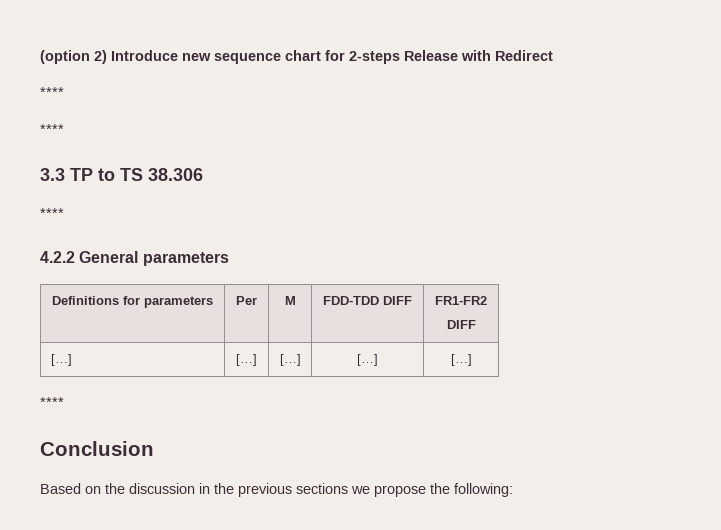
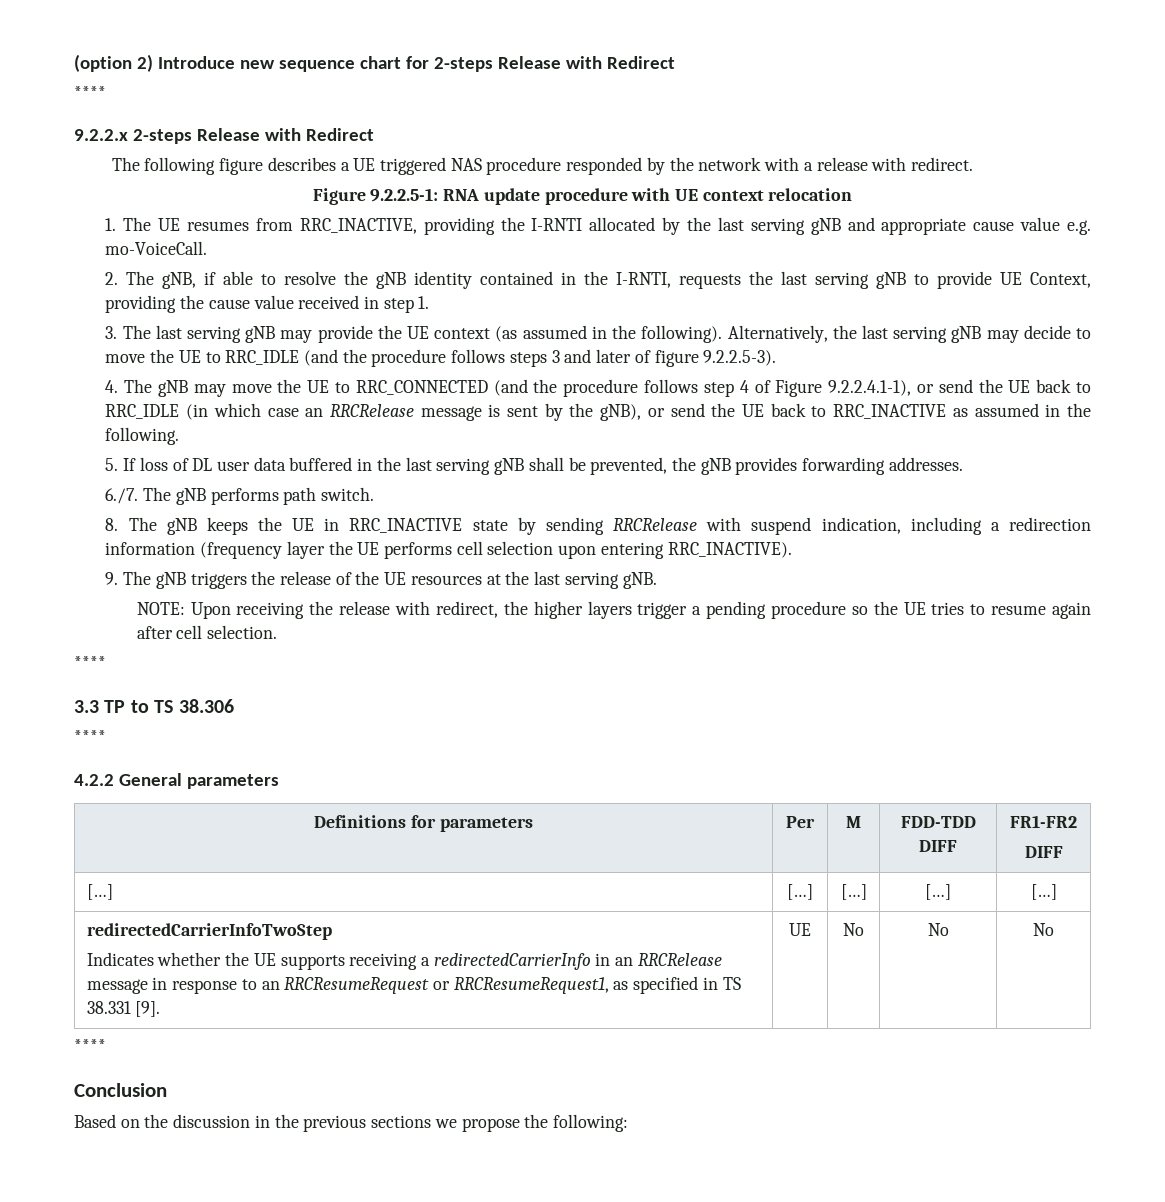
(64, 92) none -> [74,128,374,144] [111,157,974,175] [312,188,853,205] [105,217,1092,235] [105,241,208,255] [105,271,1092,289] [105,295,430,313] [105,325,1091,343] [105,349,777,367] [105,379,1092,397] [105,403,1091,421] [105,427,180,445] [105,457,963,475] [105,487,374,505] [105,517,1092,535] [105,541,792,559] [105,571,657,589] [136,601,1092,619] [136,625,278,639] // 9.2.2.x 2-steps Release with Redirect // The following figure describes a UE triggered NAS procedure responded by the network with a release with redirect. // Figure 9.2.2.5-1: RNA update procedure with UE context relocation // 1. The UE resumes from RRC_INACTIVE, providing the I-RNTI allocated by the last serving gNB and appropriate cause value e.g. mo-VoiceCall. // 2. The gNB, if able to resolve the gNB identity contained in the I-RNTI, requests the last serving gNB to provide UE Context, providing the cause value received in step 1. // 3. The last serving gNB may provide the UE context (as assumed in the following). Alternatively, the last serving gNB may decide to move the UE to RRC_IDLE (and the procedure follows steps 3 and later of figure 9.2.2.5-3). // 4. The gNB may move the UE to RRC_CONNECTED (and the procedure follows step 4 of Figure 9.2.2.4.1-1), or send the UE back to RRC_IDLE (in which case an RRCRelease message is sent by the gNB), or send the UE back to RRC_INACTIVE as assumed in the following. // 5. If loss of DL user data buffered in the last serving gNB shall be prevented, the gNB provides forwarding addresses. // 6./7. The gNB performs path switch. // 8. The gNB keeps the UE in RRC_INACTIVE state by sending RRCRelease with suspend indication, including a redirection information (frequency layer the UE performs cell selection upon entering RRC_INACTIVE). // 9. The gNB triggers the release of the UE resources at the last serving gNB. // NOTE: Upon receiving the release with redirect, the higher layers trigger a pending procedure so the UE tries to resume again after cell selection.
(472, 360) none -> [86,923,332,940] [86,952,722,970] [86,976,741,994] [86,1001,161,1017] [789,923,811,936] [843,923,864,936] [927,923,949,936] [1033,923,1054,936] // redirectedCarrierInfoTwoStep // Indicates whether the UE supports receiving a redirectedCarrierInfo in an RRCRelease message in response to an RRCResumeRequest or RRCResumeRequest1, as specified in TS 38.331 [9]. | UE | No | No | No

